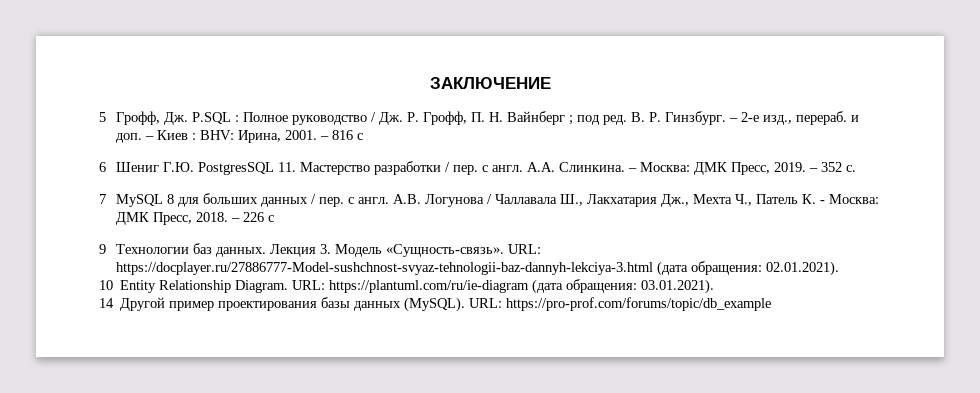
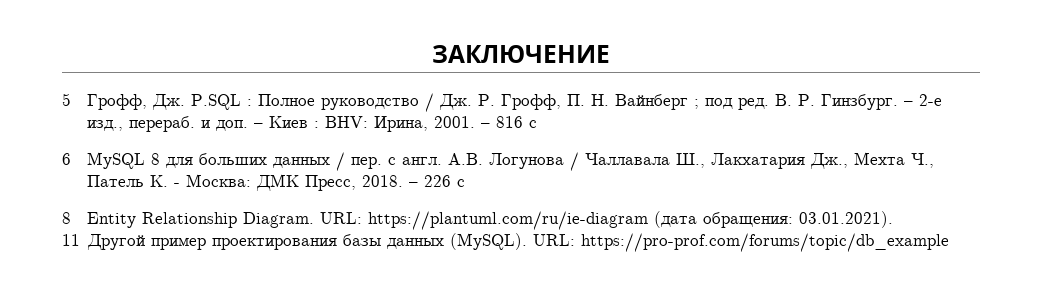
[116,161,857,175] [99,194,106,204] Шениг Г.Ю. PostgresSQL 11. Мастерство разработки / пер. с англ. А.А. Слинкина. – Москва: ДМК Пресс, 2019. – 352 с. // 7 -> (71, 159) none
[99,243,542,257] [116,261,840,276] [99,280,113,290] 9 Технологии баз данных. Лекция 3. Модель «Сущность-связь». URL: https://docplayer.ru/27886777-Model-sushchnost-svyaz-tehnologii-baz-dannyh-lekciya-3.html (дата обращения: 02.01.2021). // 10 -> [62,212,71,224] 8
[99,298,114,308] 14 -> [62,234,80,246] 11

